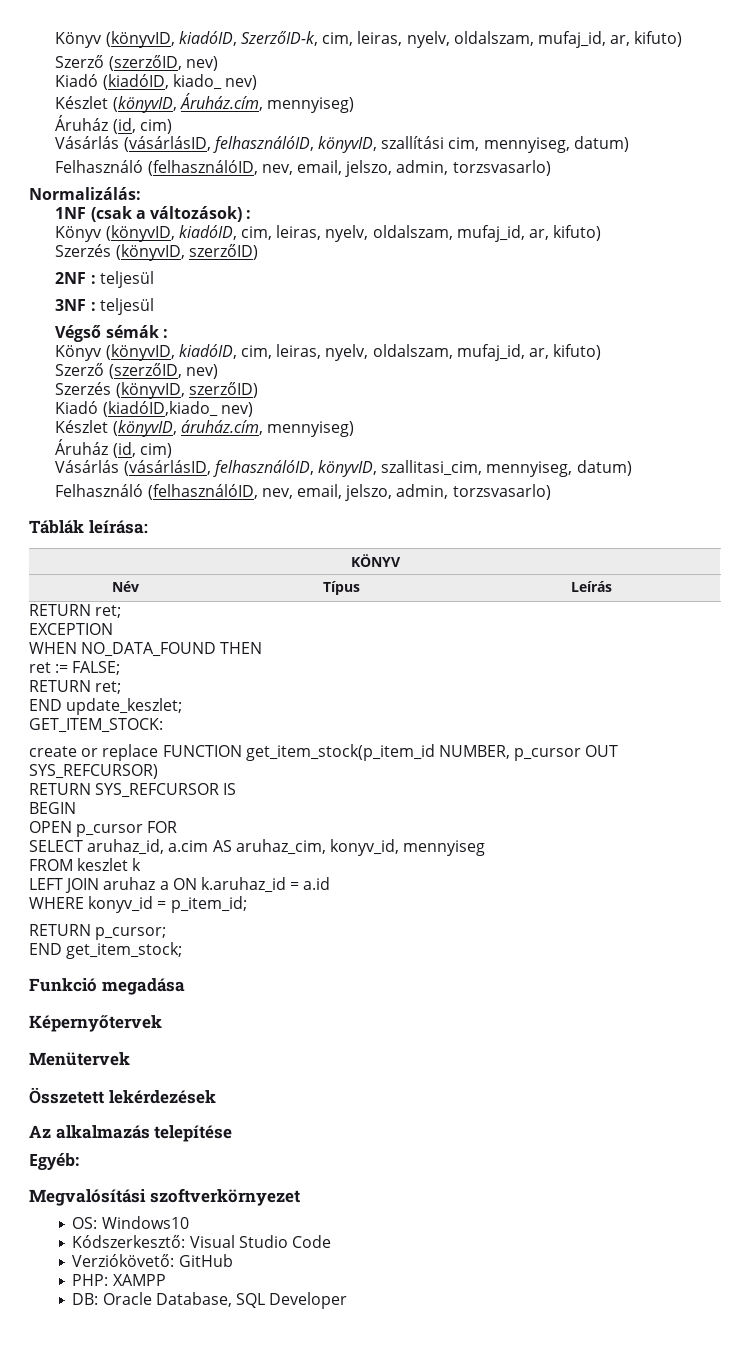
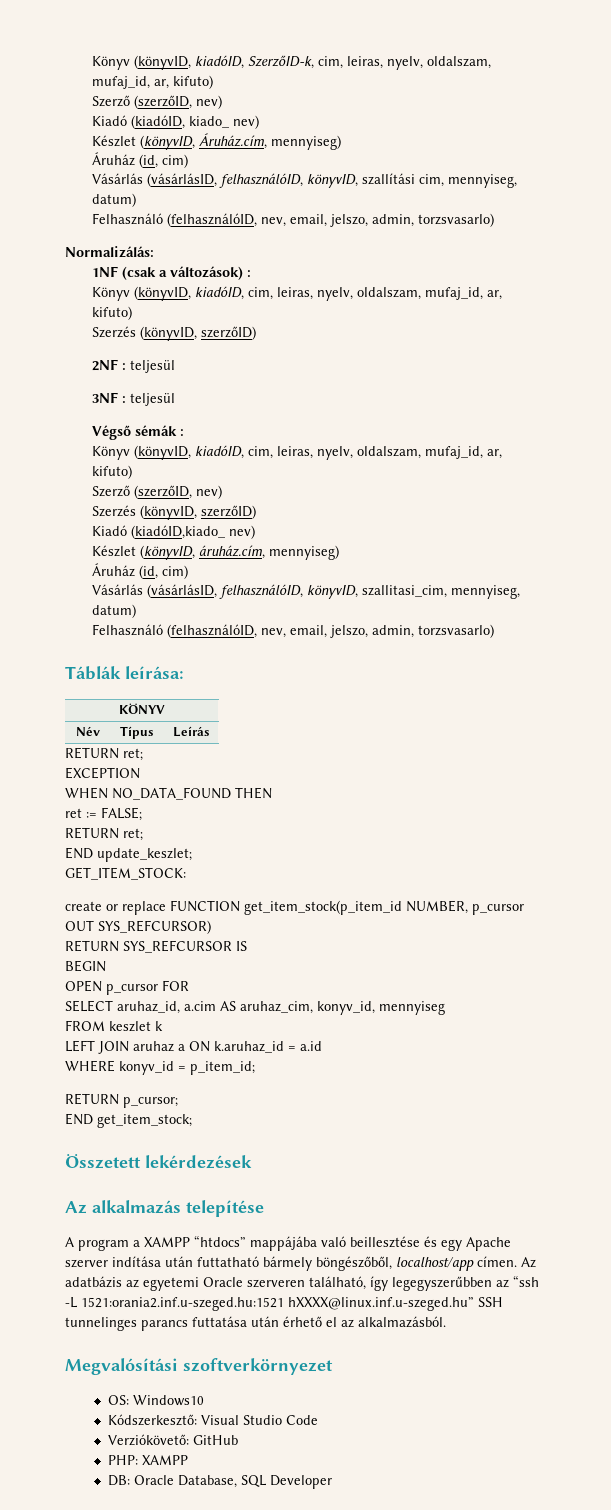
[29,978,185,995] [29,1015,162,1032] [29,1052,130,1066] // Funkció megadása // Képernyőtervek // Menütervek -> (192, 1121) none
[29,1153,80,1170] Egyéb: -> [65,1235,511,1251] [65,1256,536,1271] [65,1275,539,1291] [65,1297,503,1311] [65,1316,446,1331] A program a XAMPP “htdocs” mappájába való beillesztése és egy Apache szerver indítása után futtatható bármely böngészőből, localhost/app címen. Az adatbázis az egyetemi Oracle szerveren található, így legegyszerűbben az “ssh -L 1521:orania2.inf.u-szeged.hu:1521 hXXXX@linux.inf.u-szeged.hu” SSH tunnelinges parancs futtatása után érhető el az alkalmazásból.

